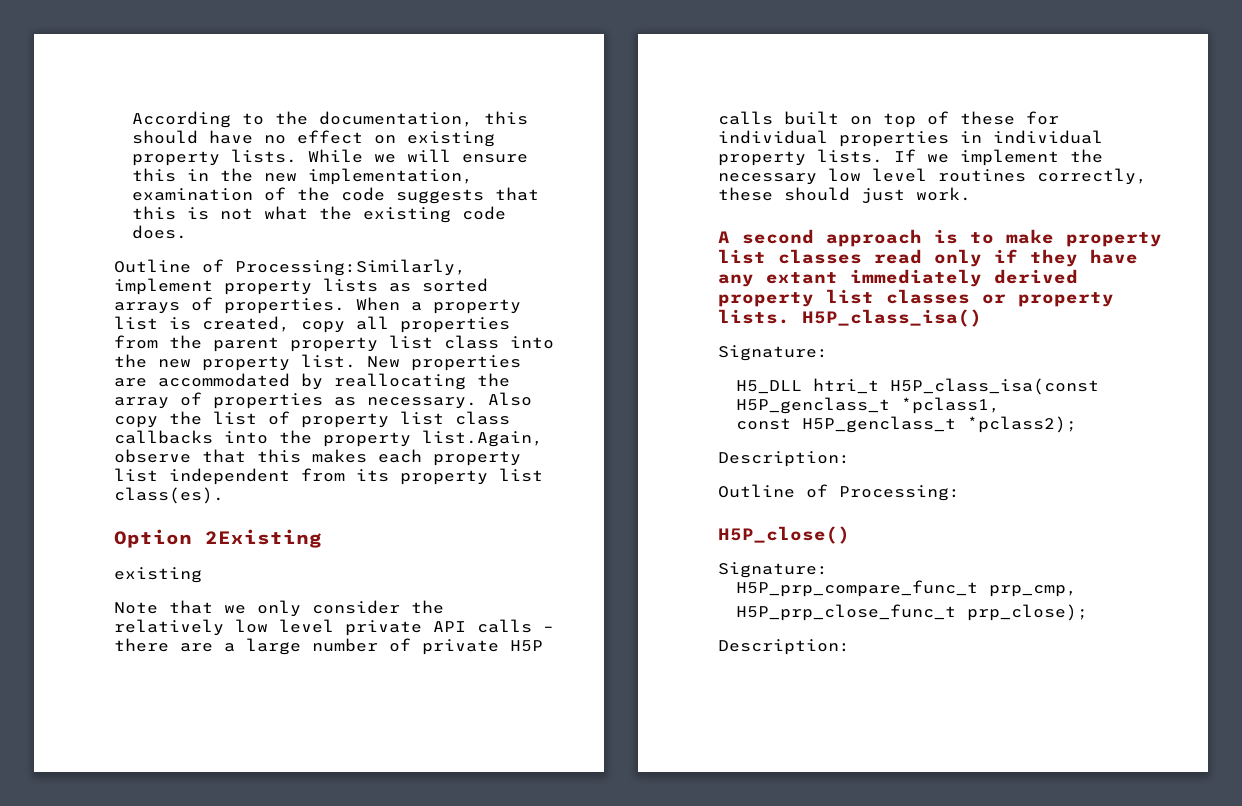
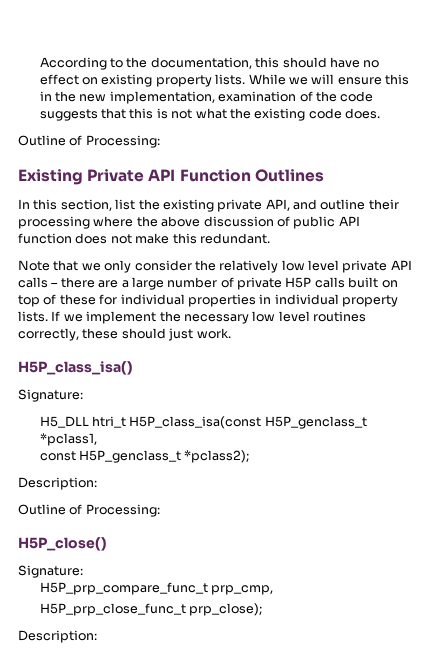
[235,259,466,276] [114,278,488,295] [114,297,521,314] [114,316,510,333] [114,335,554,352] [114,354,521,371] [114,373,510,390] [114,392,532,409] [114,411,510,428] [114,430,543,447] [114,449,521,466] [114,468,543,485] [114,487,224,504] [114,529,322,548] [114,567,202,583] Processing:Similarly, implement property lists as sorted arrays of properties. When a property list is created, copy all properties from the parent property list class into the new property list. New properties are accommodated by reallocating the array of properties as necessary. Also copy the list of property list class callbacks into the property list.Again, observe that this makes each property list independent from its property list class(es). // Option 2Existing // existing -> [85,135,160,148] [18,169,324,185] [18,199,399,212] [18,216,360,229] [18,233,270,244] Processing: // Existing Private API Function Outlines // In this section, list the existing private API, and outline their processing where the above discussion of public API function does not make this redundant.
[718,229,1162,247] [718,249,1138,267] [718,269,1078,287] [718,289,1114,307] [718,309,790,324] A second approach is to make property list classes read only if they have any extant immediately derived property list classes or property lists. -> (231, 333) none

